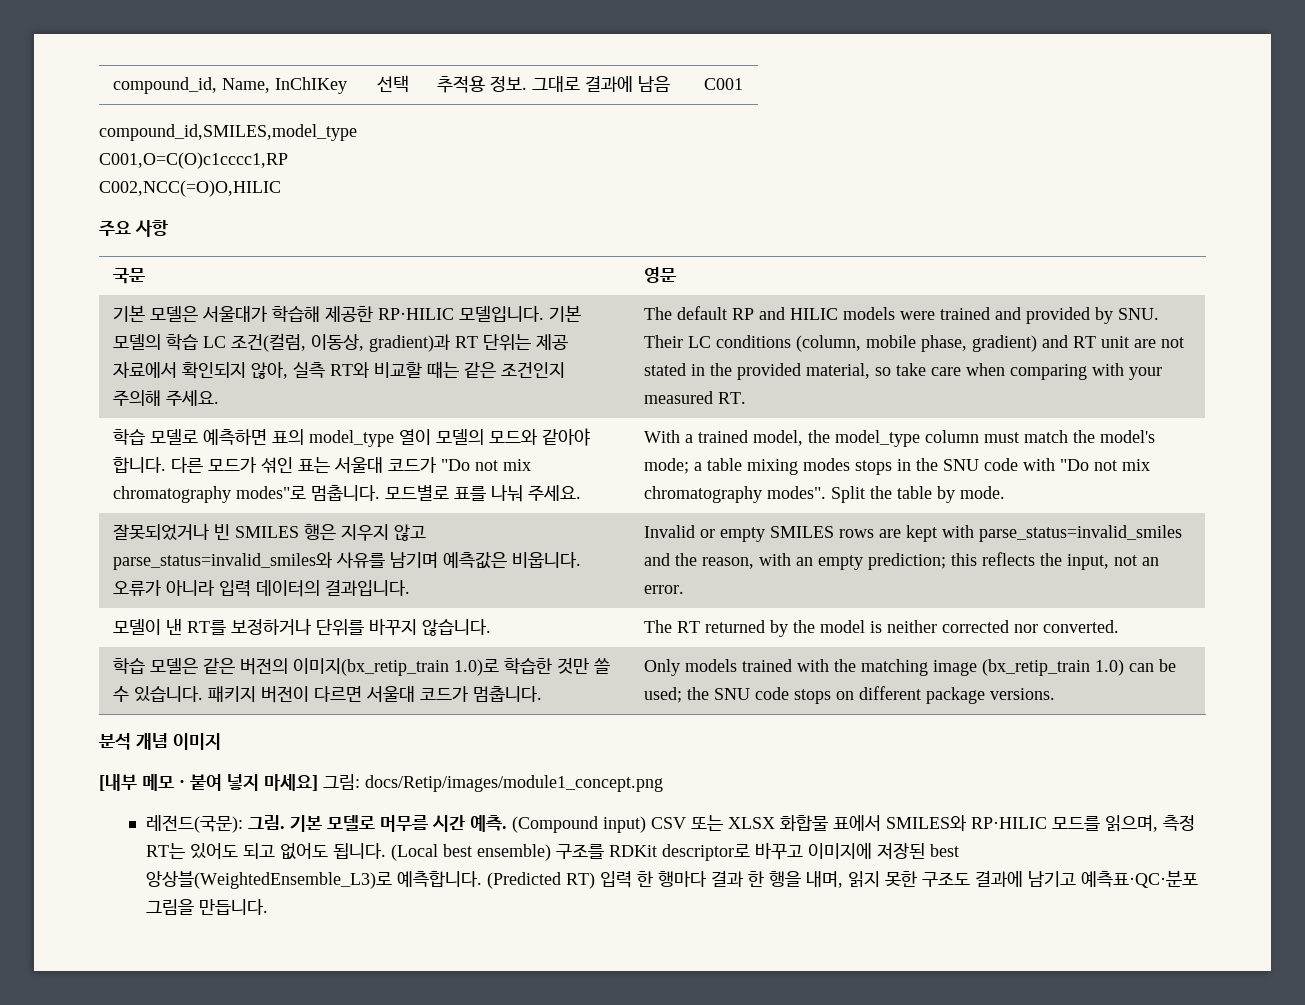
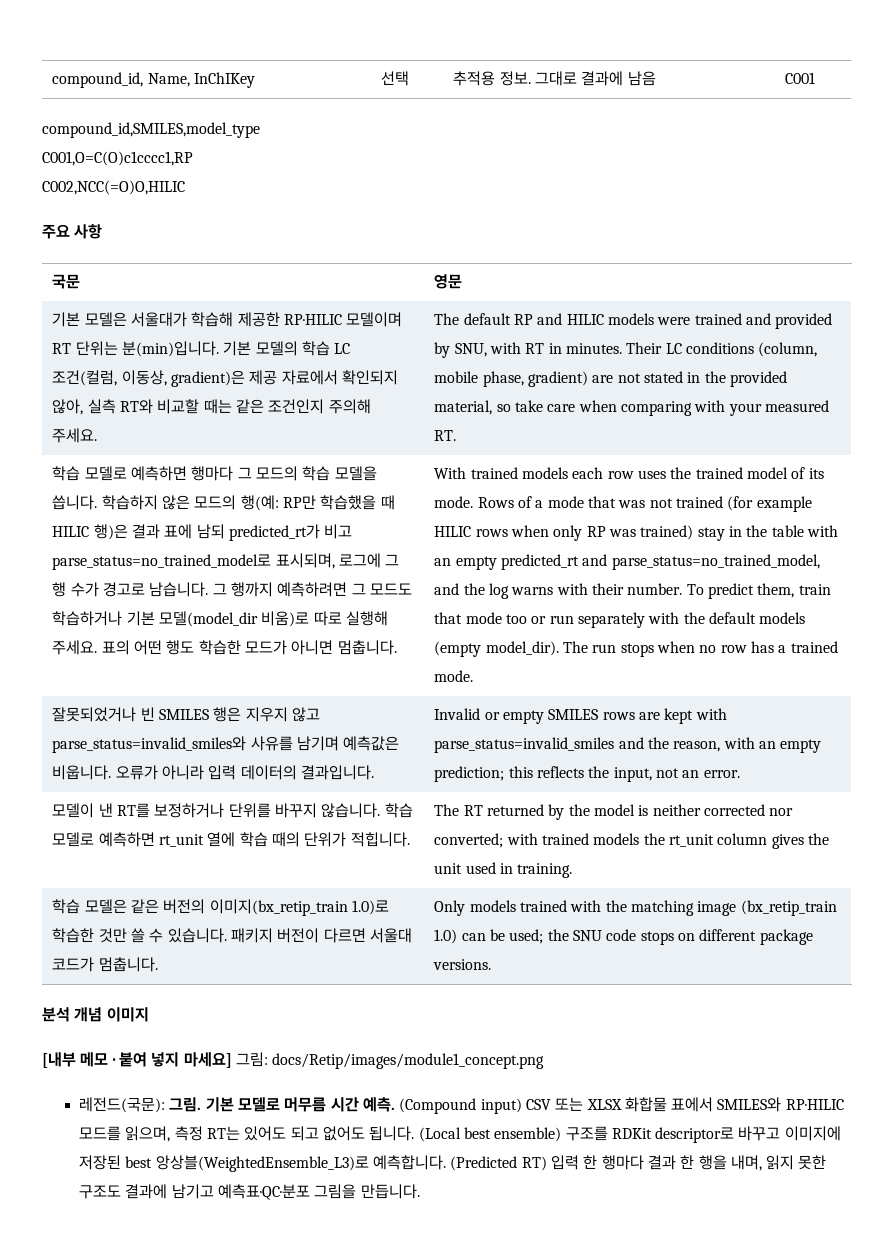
[458,306,544,322] 모델입니다. -> [346,312,403,327] [52,341,220,357] 모델이며 RT 단위는 분(min)입니다.
[368,334,531,352] gradient)과 RT 단위는 -> [171,370,246,387] gradient)은
[1117,308,1159,320] SNU. -> [454,342,623,357] SNU, with RT in minutes.
[1041,335,1129,348] and RT unit -> (589, 379) none
[271,428,590,447] [112,457,531,473] [112,484,581,503] [643,430,1155,447] [643,458,1150,475] [643,486,955,503] 표의 model_type 열이 모델의 모드와 같아야 합니다. 다른 모드가 섞인 표는 서울대 코드가 "Do not mix chromatography modes"로 멈춥니다. 모드별로 표를 나눠 주세요. | With a trained model, the model_type column must match the model's mode; a table mixing modes stops in the SNU code with "Do not mix chromatography modes". Split the table by -> [191,466,377,481] [52,495,395,511] [52,524,353,541] [52,553,400,570] [52,582,413,597] [52,611,389,627] [52,640,397,655] [434,467,824,479] [434,496,812,512] [434,525,839,541] [434,554,820,570] [434,583,831,599] [434,612,806,628] [434,641,838,657] 행마다 그 모드의 학습 모델을 씁니다. 학습하지 않은 모드의 행(예: RP만 학습했을 때 HILIC 행)은 결과 표에 남되 predicted_rt가 비고 parse_status=no_trained_model로 표시되며, 로그에 그 행 수가 경고로 남습니다. 그 행까지 예측하려면 그 모드도 학습하거나 기본 모델(model_dir 비움)로 따로 실행해 주세요. 표의 어떤 행도 학습한 모드가 아니면 멈춥니다. | With trained models each row uses the trained model of its mode. Rows of a mode that was not trained (for example HILIC rows when only RP was trained) stay in the table with an empty predicted_rt and parse_status=no_trained_model, and the log warns with their number. To predict them, train that mode too or run separately with the default models (empty model_dir). The run stops when no row has a trained
(491, 627) none -> [384,803,413,818] [52,832,410,847] 학습 모델로 예측하면 rt_unit 열에 학습 때의 단위가 적힙니다.
[1042,620,1119,633] converted. -> [434,833,830,849] [434,862,573,878] converted; with trained models the rt_unit column gives the unit used in training.

